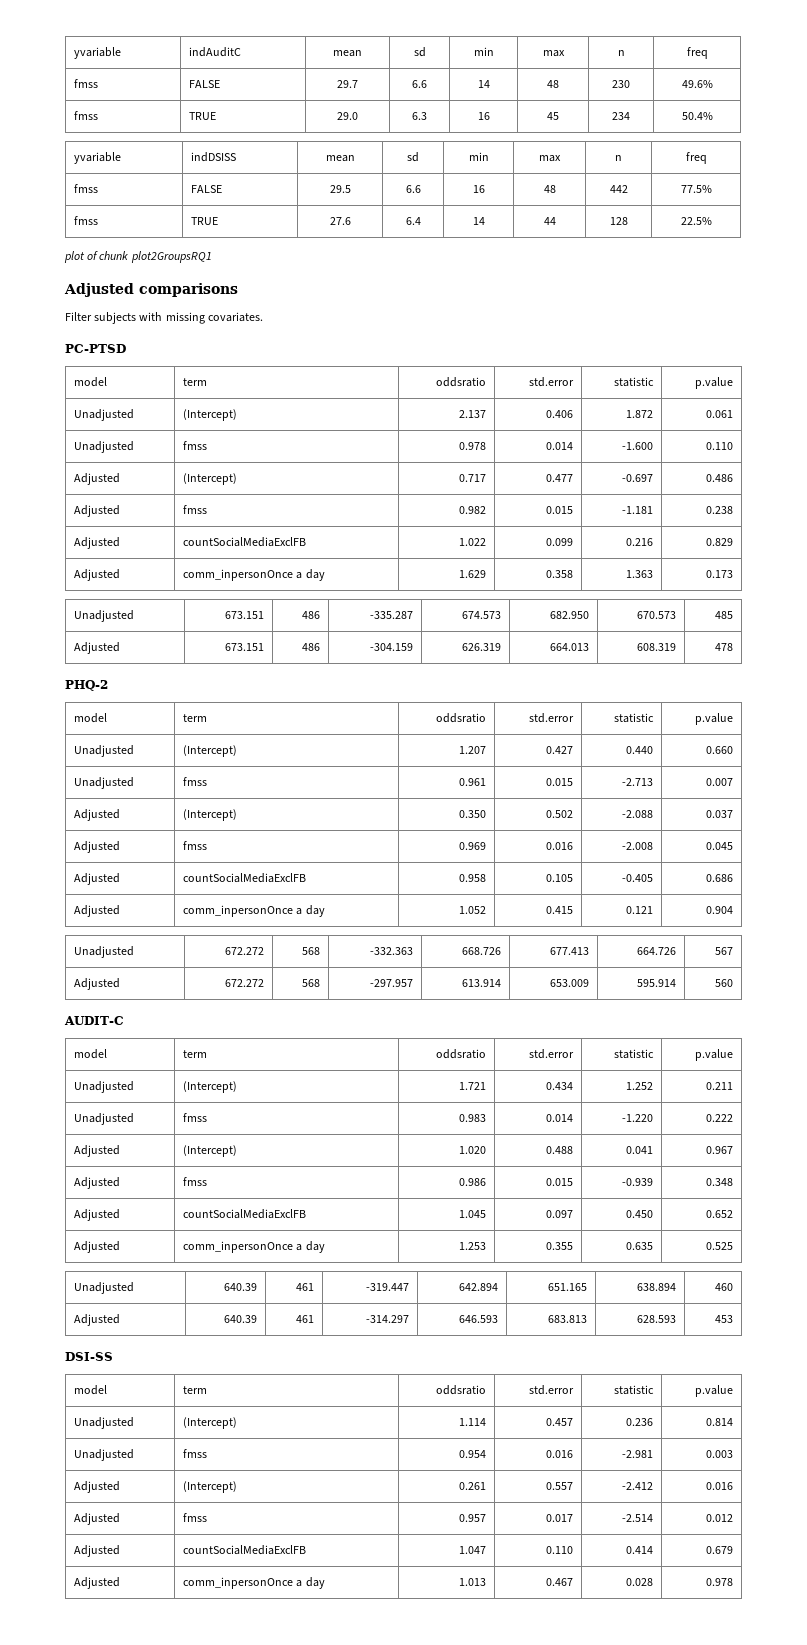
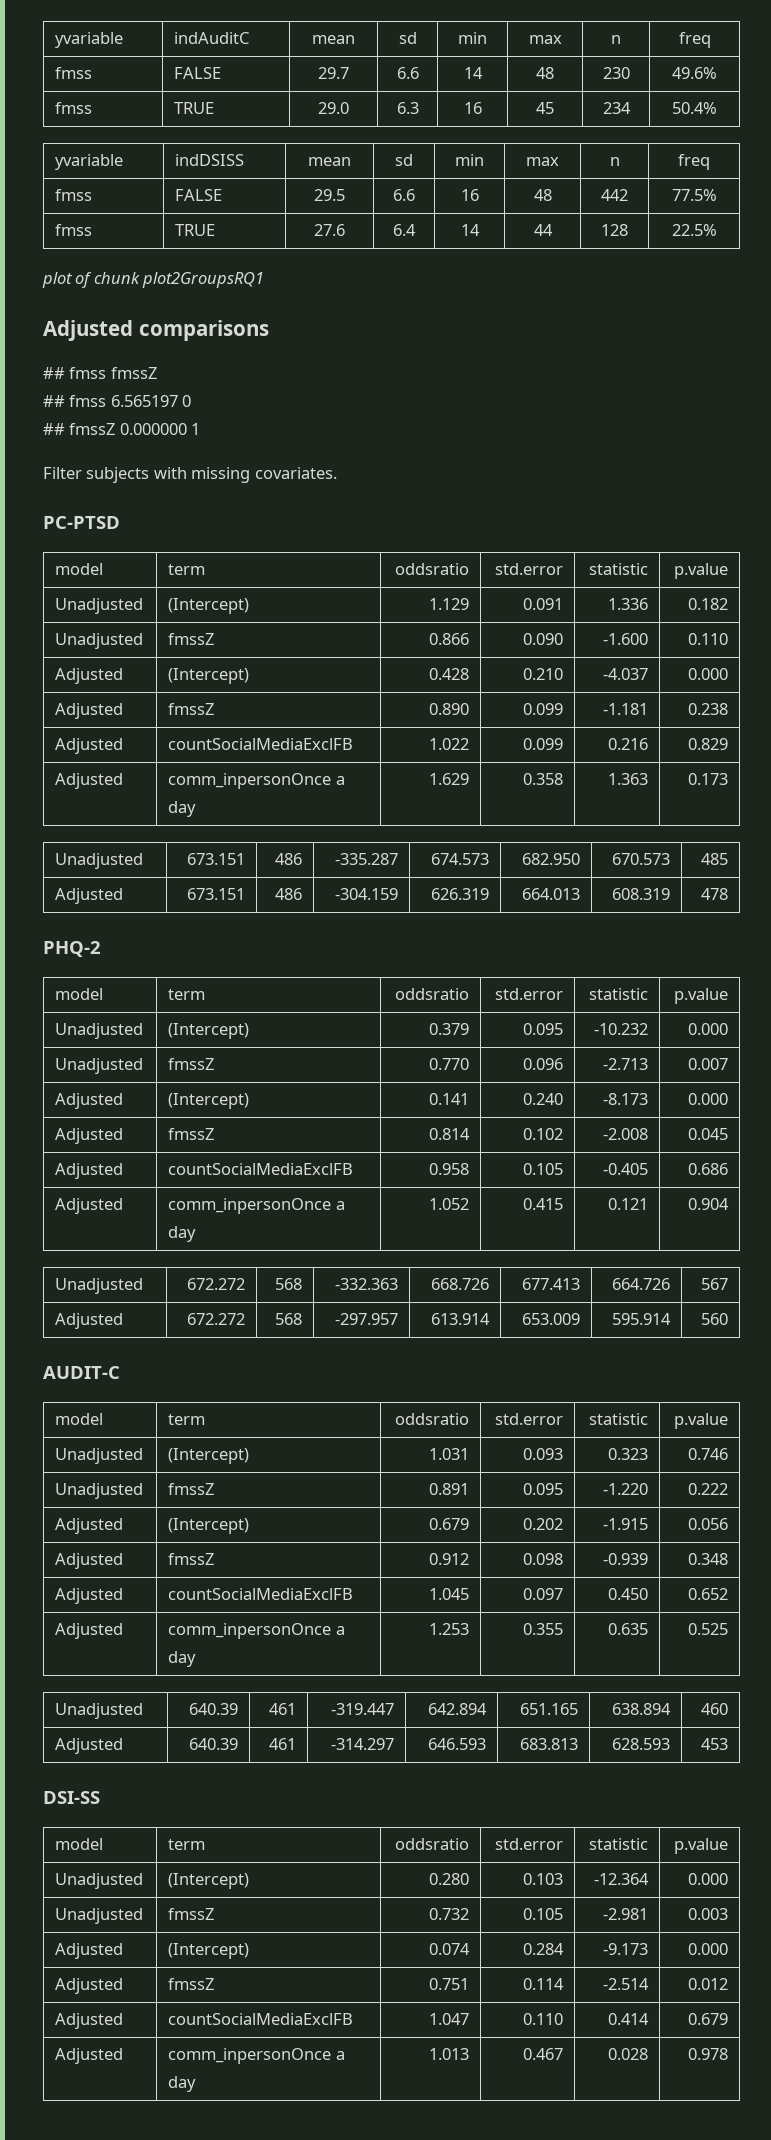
(238, 290) none -> [43,367,157,379] [43,395,192,407] [43,423,201,435] // ## fmss fmssZ // ## fmss 6.565197 0 // ## fmssZ 0.000000 1
[458,410,486,418] [545,410,573,418] [625,410,653,418] [705,410,733,418] [74,441,135,453] [183,441,208,450] [458,442,486,450] [545,442,573,450] [621,442,653,450] [705,442,733,450] [74,473,121,485] [183,473,238,485] [458,474,486,482] [545,474,573,482] [621,474,653,482] [705,474,733,482] [74,505,121,517] [183,505,208,514] [458,506,486,514] [545,506,573,514] 2.137 | 0.406 | 1.872 | 0.061 // Unadjusted | fmss | 0.978 | 0.014 | -1.600 | 0.110 // Adjusted | (Intercept) | 0.717 | 0.477 | -0.697 | 0.486 // Adjusted | fmss | 0.982 | 0.015 -> [428,598,469,610] [522,598,563,610] [607,598,648,610] [687,598,728,610] [55,633,144,649] [168,633,215,645] [428,633,469,645] [522,633,563,645] [602,633,648,645] [687,633,728,645] [55,668,124,684] [168,668,250,684] [428,668,469,680] [522,668,563,680] [602,668,648,680] [687,668,728,680] [55,703,124,719] [168,703,215,715] [428,703,469,715] [522,703,563,715] 1.129 | 0.091 | 1.336 | 0.182 // Unadjusted | fmssZ | 0.866 | 0.090 | -1.600 | 0.110 // Adjusted | (Intercept) | 0.428 | 0.210 | -4.037 | 0.000 // Adjusted | fmssZ | 0.890 | 0.099
[458,746,486,754] [545,746,573,754] [625,746,653,754] [705,746,733,754] [74,777,135,789] [183,777,208,786] [458,778,486,786] [545,778,573,786] [621,778,653,786] [705,778,733,786] [74,809,121,821] [183,809,238,821] [458,810,486,818] [545,810,573,818] [621,810,653,818] [705,810,733,818] [74,841,121,853] [183,841,208,850] [458,842,486,850] [545,842,573,850] 1.207 | 0.427 | 0.440 | 0.660 // Unadjusted | fmss | 0.961 | 0.015 | -2.713 | 0.007 // Adjusted | (Intercept) | 0.350 | 0.502 | -2.088 | 0.037 // Adjusted | fmss | 0.969 | 0.016 -> [428,1023,469,1035] [522,1023,563,1035] [593,1023,648,1035] [687,1023,728,1035] [55,1058,144,1074] [168,1058,215,1070] [428,1058,469,1070] [522,1058,563,1070] [602,1058,648,1070] [687,1058,728,1070] [55,1093,124,1109] [168,1093,250,1109] [428,1093,469,1105] [522,1093,563,1105] [602,1093,648,1105] [687,1093,728,1105] [55,1128,124,1144] [168,1128,215,1140] [428,1128,470,1140] [522,1128,563,1140] 0.379 | 0.095 | -10.232 | 0.000 // Unadjusted | fmssZ | 0.770 | 0.096 | -2.713 | 0.007 // Adjusted | (Intercept) | 0.141 | 0.240 | -8.173 | 0.000 // Adjusted | fmssZ | 0.814 | 0.102
[458,1082,486,1090] [545,1082,573,1090] [625,1082,653,1090] [705,1082,733,1090] [74,1113,135,1125] [183,1113,208,1122] [458,1114,486,1122] [545,1114,573,1122] [621,1114,653,1122] [705,1114,733,1122] [74,1145,121,1157] [183,1145,238,1157] [458,1146,486,1154] [545,1146,573,1154] [625,1146,653,1154] [705,1146,733,1154] [74,1177,121,1189] [183,1177,208,1186] [458,1178,486,1186] [545,1178,573,1186] 1.721 | 0.434 | 1.252 | 0.211 // Unadjusted | fmss | 0.983 | 0.014 | -1.220 | 0.222 // Adjusted | (Intercept) | 1.020 | 0.488 | 0.041 | 0.967 // Adjusted | fmss | 0.986 | 0.015 -> [428,1448,469,1460] [522,1448,563,1460] [607,1448,648,1460] [687,1448,728,1460] [55,1483,144,1499] [168,1483,215,1495] [428,1483,469,1495] [522,1483,563,1495] [602,1483,648,1495] [687,1483,728,1495] [55,1518,124,1534] [168,1518,250,1534] [428,1518,469,1530] [522,1518,563,1530] [602,1518,648,1530] [687,1518,728,1530] [55,1553,124,1569] [168,1553,215,1565] [428,1553,469,1565] [522,1553,563,1565] 1.031 | 0.093 | 0.323 | 0.746 // Unadjusted | fmssZ | 0.891 | 0.095 | -1.220 | 0.222 // Adjusted | (Intercept) | 0.679 | 0.202 | -1.915 | 0.056 // Adjusted | fmssZ | 0.912 | 0.098
[458,1418,486,1426] [545,1418,573,1426] [625,1418,653,1426] [705,1418,733,1426] [74,1449,135,1461] [183,1449,208,1458] [458,1450,486,1458] [545,1450,573,1458] [621,1450,653,1458] [705,1450,733,1458] [74,1481,121,1493] [183,1481,238,1493] [458,1482,486,1490] [545,1482,573,1490] [621,1482,653,1490] [705,1482,733,1490] [74,1513,121,1525] [183,1513,208,1522] [458,1514,486,1522] [545,1514,573,1522] 1.114 | 0.457 | 0.236 | 0.814 // Unadjusted | fmss | 0.954 | 0.016 | -2.981 | 0.003 // Adjusted | (Intercept) | 0.261 | 0.557 | -2.412 | 0.016 // Adjusted | fmss | 0.957 | 0.017 -> [428,1873,469,1885] [522,1873,563,1885] [593,1873,649,1885] [687,1873,728,1885] [55,1908,144,1924] [168,1908,215,1920] [428,1908,469,1920] [522,1908,563,1920] [602,1908,648,1920] [687,1908,728,1920] [55,1943,124,1959] [168,1943,250,1959] [428,1943,470,1955] [522,1943,564,1955] [602,1943,648,1955] [687,1943,728,1955] [55,1978,124,1994] [168,1978,215,1990] [428,1978,469,1990] [522,1978,564,1990] 0.280 | 0.103 | -12.364 | 0.000 // Unadjusted | fmssZ | 0.732 | 0.105 | -2.981 | 0.003 // Adjusted | (Intercept) | 0.074 | 0.284 | -9.173 | 0.000 // Adjusted | fmssZ | 0.751 | 0.114

